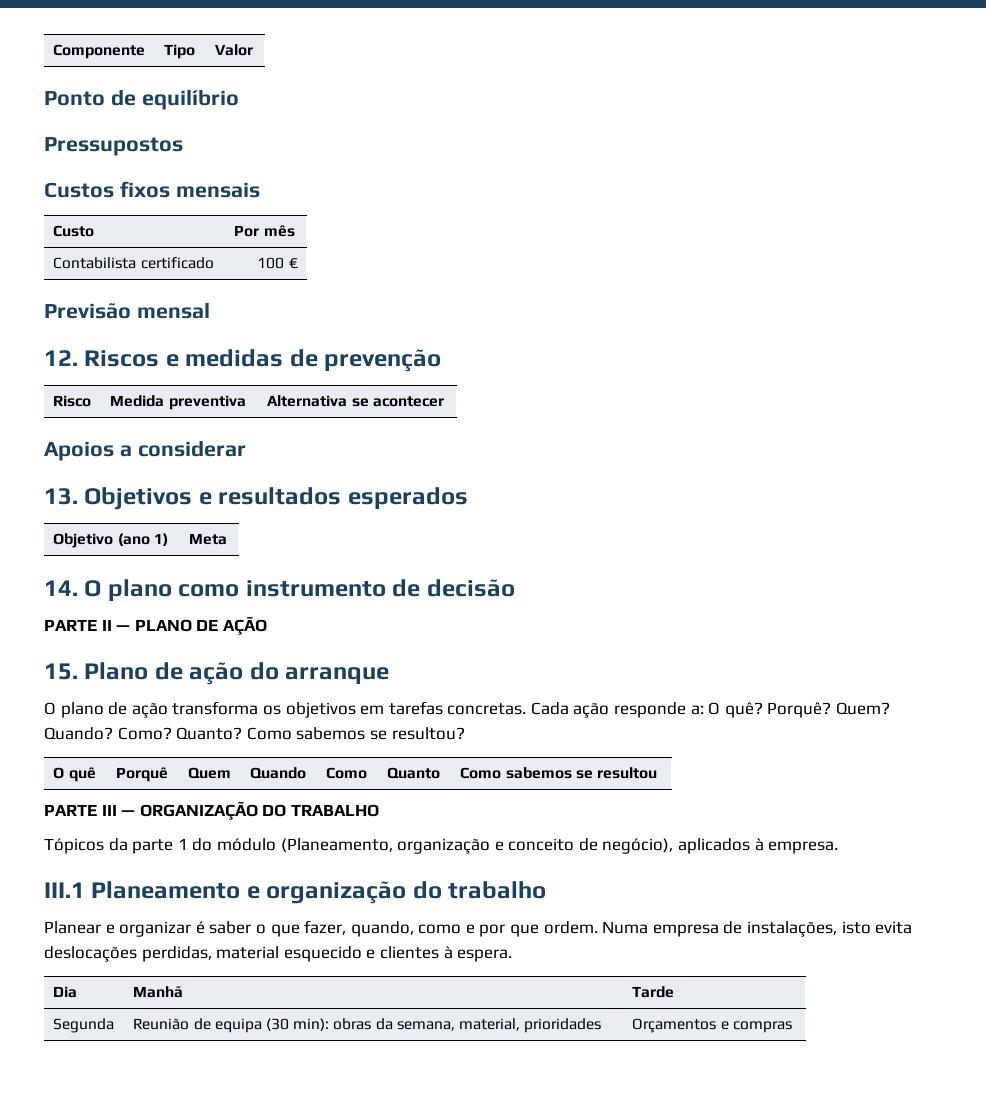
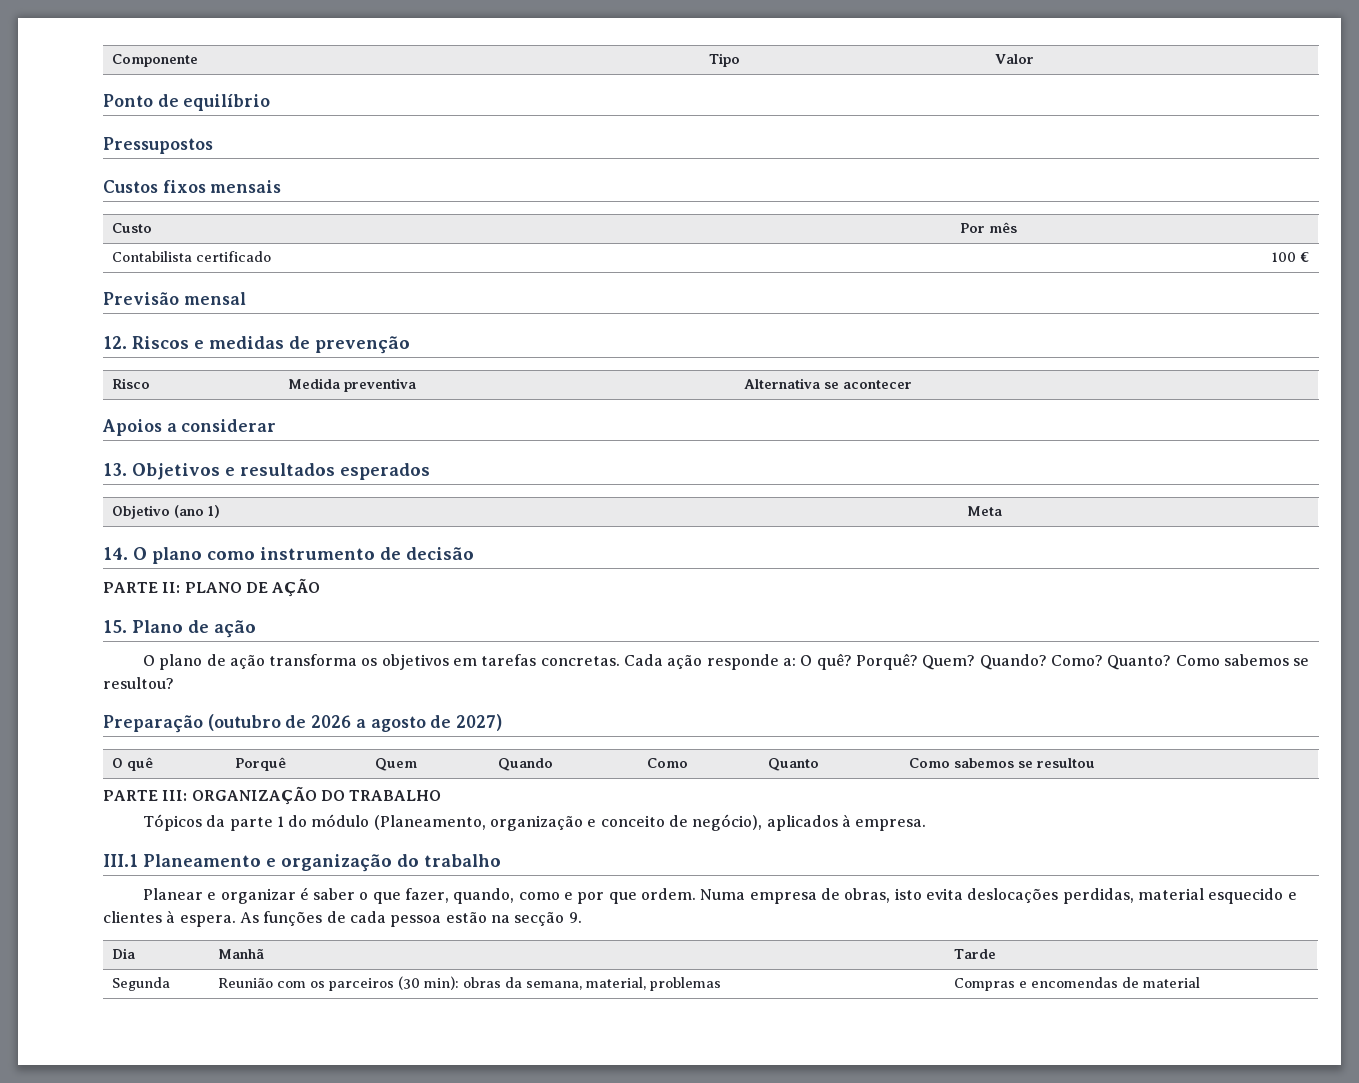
[101,619,131,631] II — -> [162,582,181,593] II:
[249,662,390,684] do arranque -> (256, 629) none
(465, 733) none -> [103,714,503,733] // Preparação (outubro de 2026 a agosto de 2027)
[101,804,136,816] III — -> [162,790,188,801] III:
[747,921,838,937] instalações, -> [844,888,891,903] obras,
(513, 955) none -> [239,911,582,927] As funções de cada pessoa estão na secção 9.
[193,1018,262,1033] de equipa -> [277,978,395,991] com os parceiros
[524,1018,602,1033] [632,1018,792,1033] prioridades | Orçamentos e compras -> [650,977,722,991] [954,977,1201,991] problemas | Compras e encomendas de material

